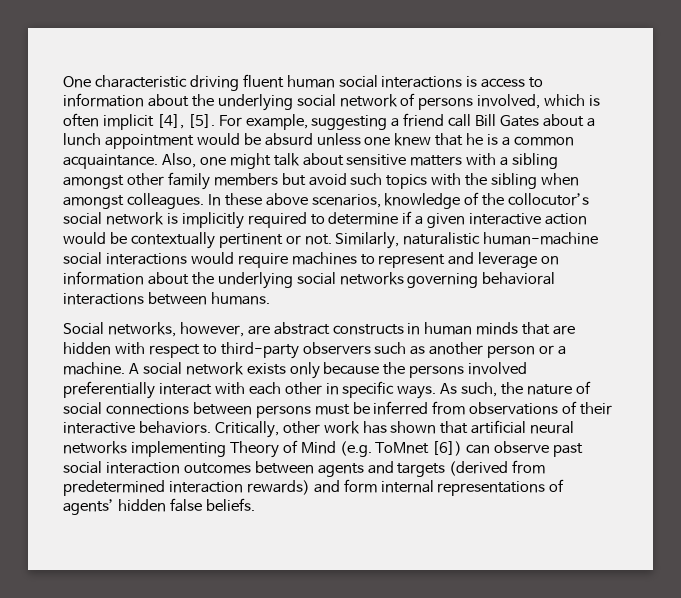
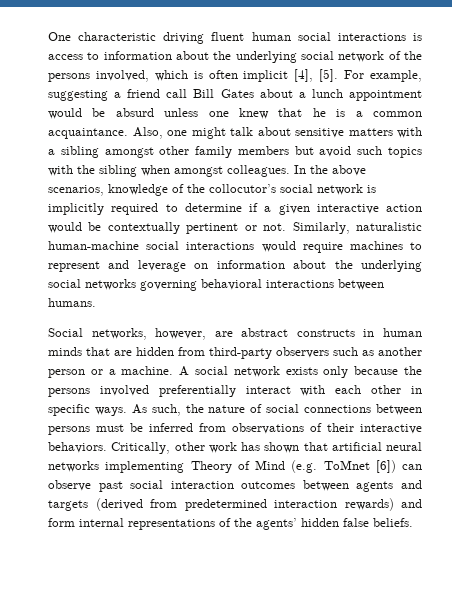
(416, 99) none -> [403,51,422,60] the
[224,193,262,206] these -> [310,165,328,174] the
[114,342,217,358] with respect to -> [178,347,205,356] from
(565, 485) none -> [234,518,252,527] the

